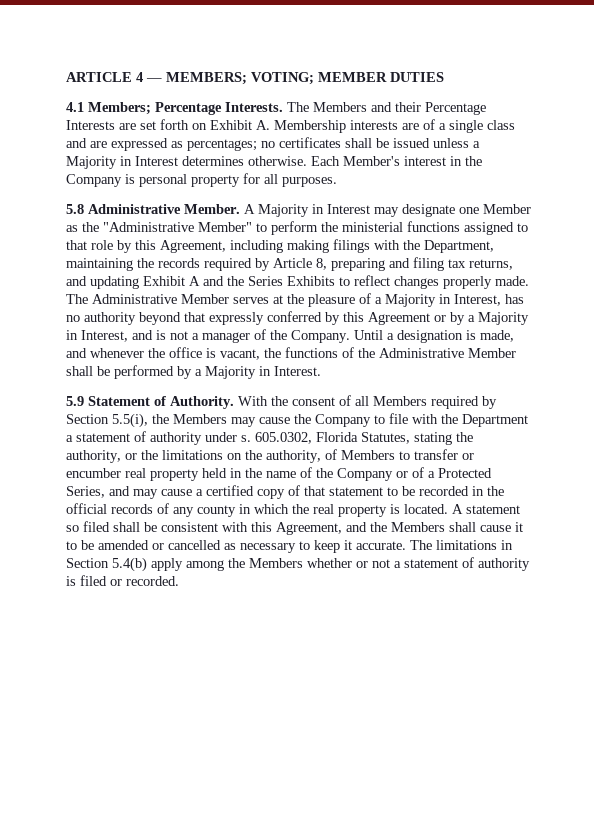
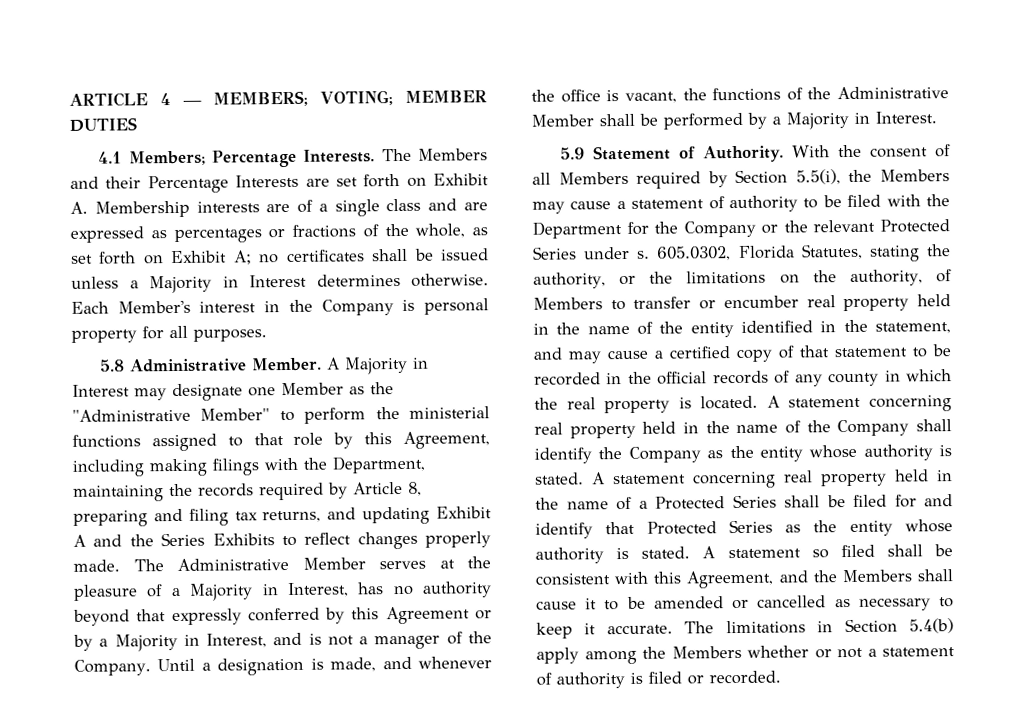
[187,139,257,151] percentages; -> [173,223,488,243] [71,250,252,265] percentages or fractions of the whole, as set forth on Exhibit A;
[294,413,528,427] [66,431,202,445] the Company to file with the Department a statement of authority -> [616,194,950,213] [532,219,950,239] [532,246,577,260] a statement of authority to be filed with the Department for the Company or the relevant Protected Series
[337,467,492,481] [66,486,105,498] Company or of a Protected Series, -> [690,319,951,338] entity identified in the statement,
(520, 509) none -> [869,395,952,412] [534,419,952,439] [534,444,952,464] [535,469,953,489] [535,494,953,511] [535,519,953,539] [535,546,801,564] concerning real property held in the name of the Company shall identify the Company as the entity whose authority is stated. A statement concerning real property held in the name of a Protected Series shall be filed for and identify that Protected Series as the entity whose authority is stated. A statement

